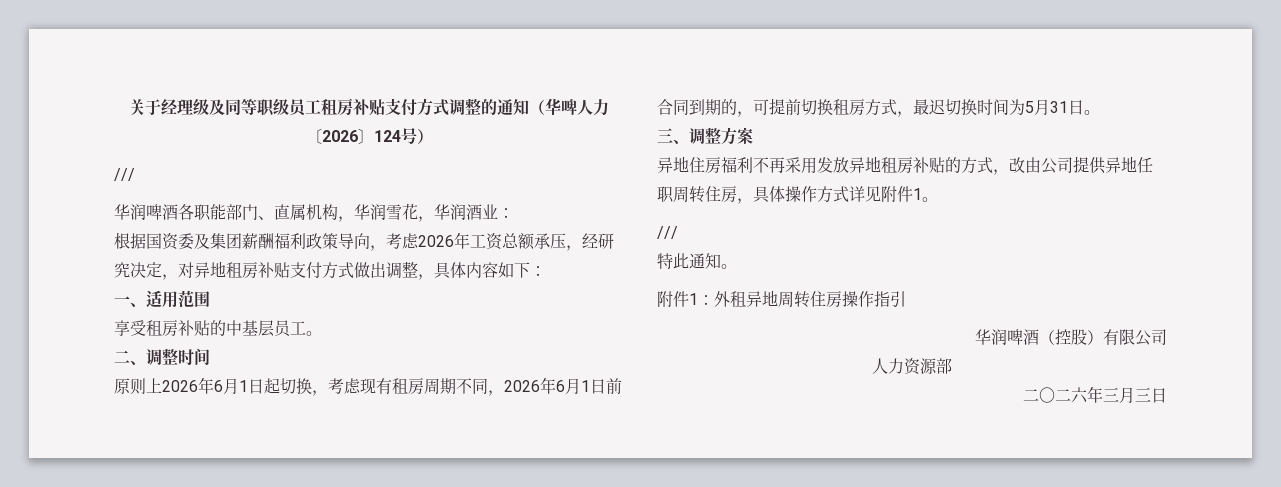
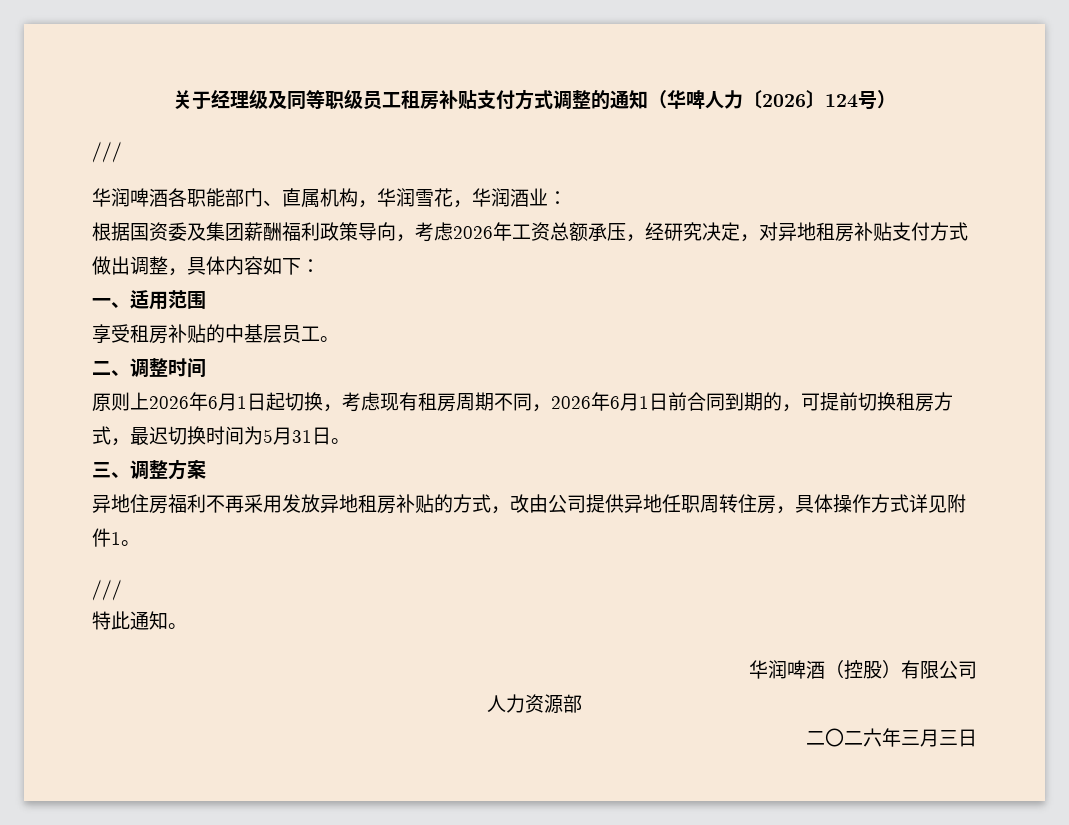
[657,290,906,308] // 附件1：外租异地周转住房操作指引 -> (187, 626) none

